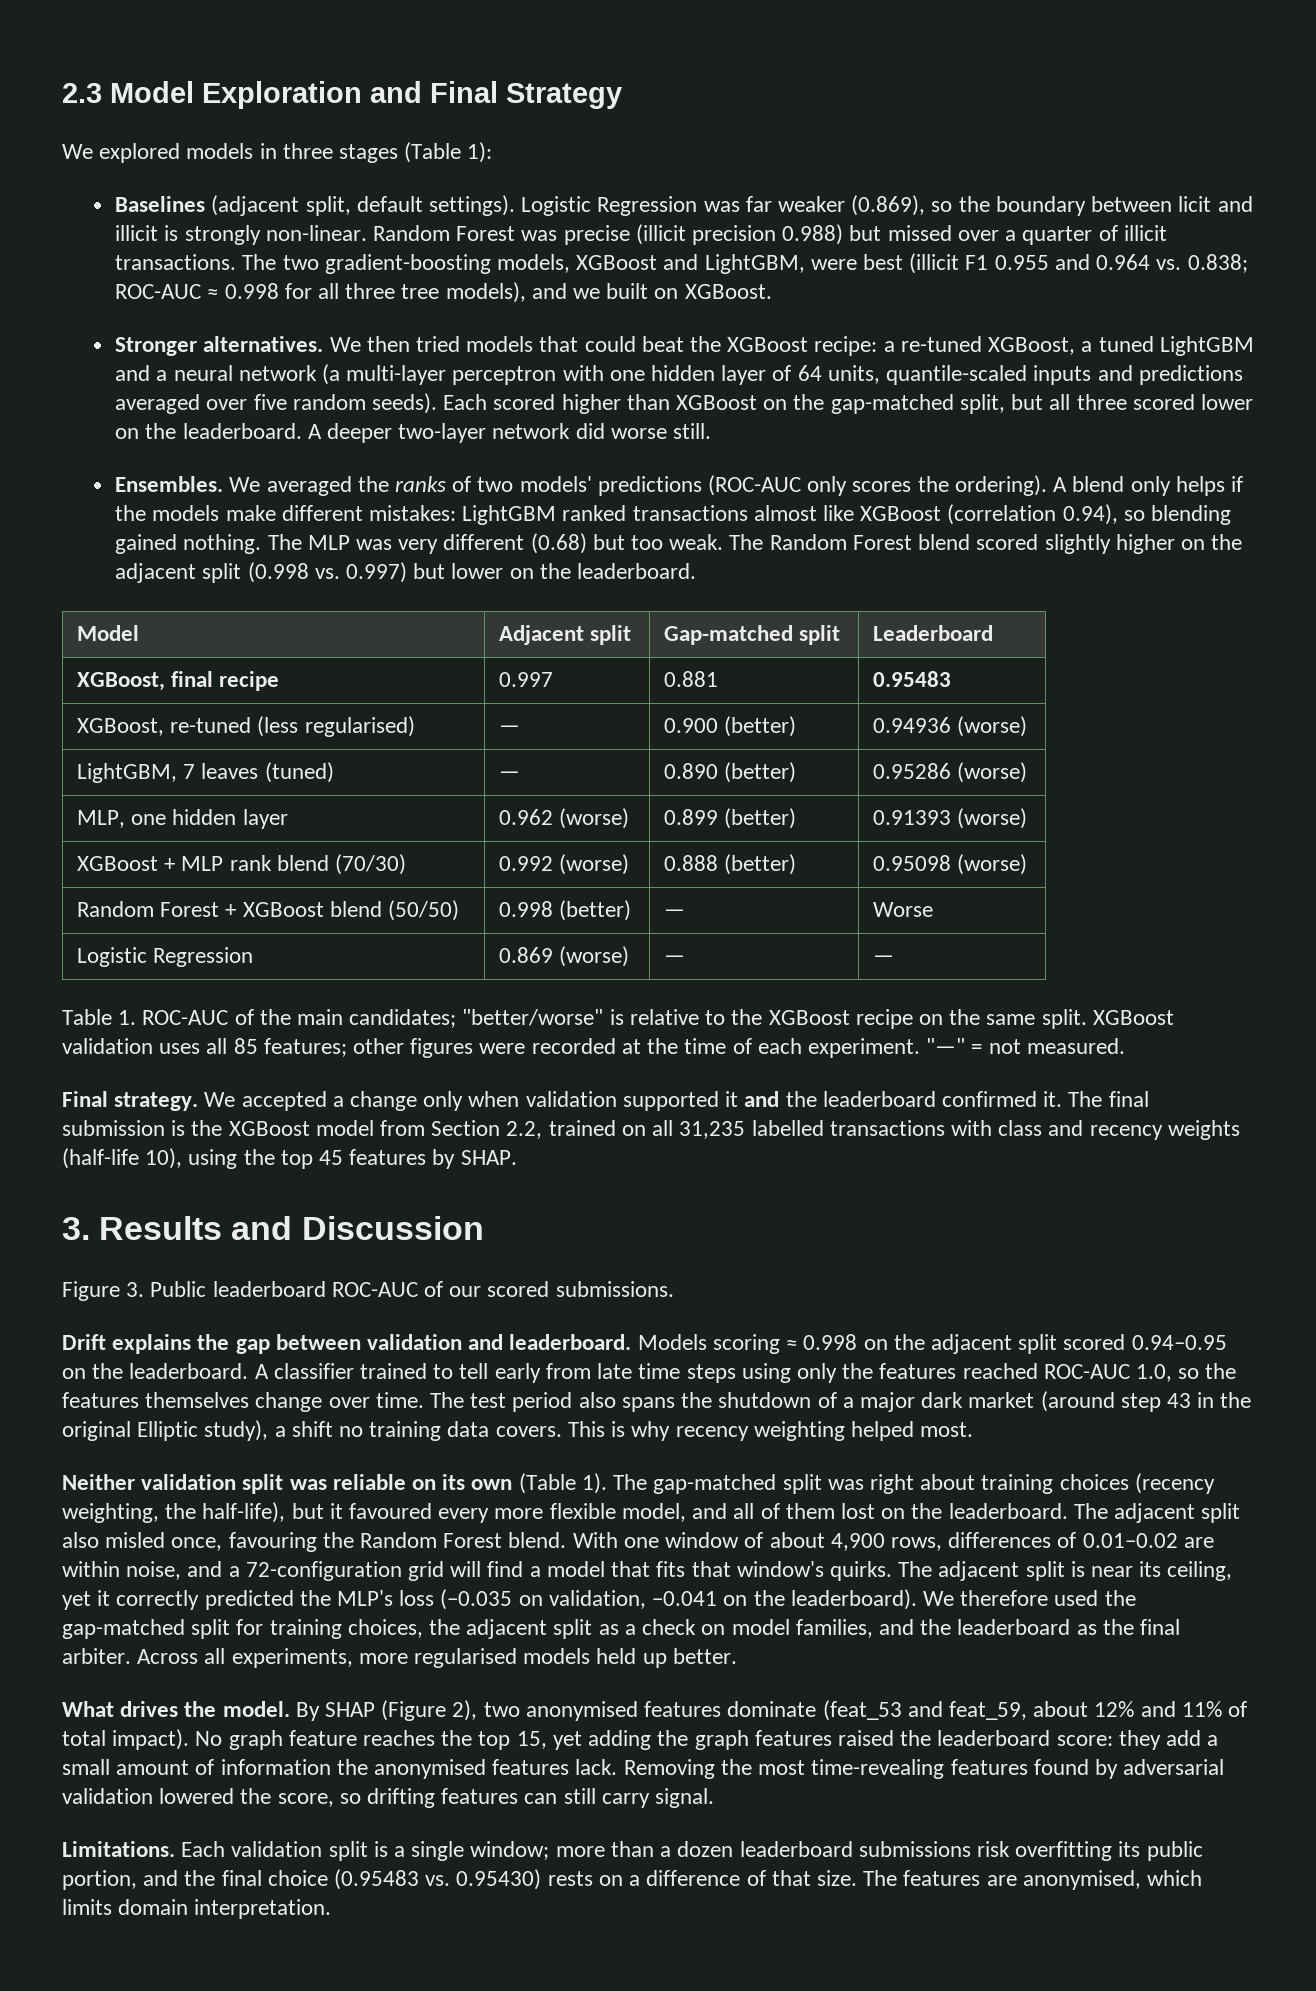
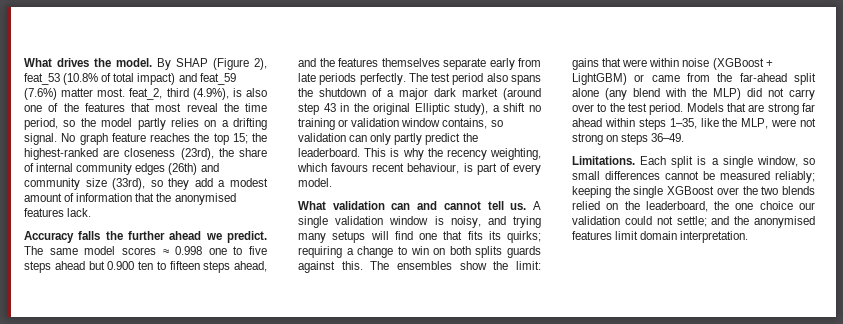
[62,81,622,109] [62,142,493,163] [115,195,1253,216] [115,224,1167,245] [115,253,1248,274] [115,282,772,303] [115,336,1254,356] [115,364,1243,385] [115,393,1253,414] [115,423,712,443] [115,475,1243,496] [115,504,1232,525] [115,533,1243,554] [115,562,697,583] [77,625,140,641] [499,625,632,645] [664,625,841,645] [873,625,994,641] [77,671,280,691] [499,672,554,687] [664,671,719,687] [873,671,952,687] [77,716,415,737] [499,725,521,733] [664,716,797,737] [873,716,1028,737] [77,762,334,783] [499,771,521,779] [664,762,797,783] [873,762,1028,783] [77,809,288,829] [499,808,630,829] [664,808,797,829] [873,808,1028,829] [77,854,407,875] [499,854,630,875] [664,854,797,875] [873,854,1028,875] [77,900,460,921] [499,900,632,921] [664,909,686,917] [873,902,934,917] [77,947,254,967] [499,946,630,967] [664,955,686,963] [873,955,895,963] [62,1009,1174,1029] [62,1038,1125,1058] [62,1091,1149,1111] [62,1120,1240,1140] [62,1148,517,1169] [62,1216,484,1240] [62,1281,674,1301] [62,1334,1227,1354] [62,1363,1237,1383] [62,1392,424,1412] 2.3 Model Exploration and Final Strategy // We explored models in three stages (Table 1): // Baselines (adjacent split, default settings). Logistic Regression was far weaker (0.869), so the boundary between licit and illicit is strongly non-linear. Random Forest was precise (illicit precision 0.988) but missed over a quarter of illicit transactions. The two gradient-boosting models, XGBoost and LightGBM, were best (illicit F1 0.955 and 0.964 vs. 0.838; ROC-AUC ≈ 0.998 for all three tree models), and we built on XGBoost. // Stronger alternatives. We then tried models that could beat the XGBoost recipe: a re-tuned XGBoost, a tuned LightGBM and a neural network (a multi-layer perceptron with one hidden layer of 64 units, quantile-scaled inputs and predictions averaged over five random seeds). Each scored higher than XGBoost on the gap-matched split, but all three scored lower on the leaderboard. A deeper two-layer network did worse still. // Ensembles. We averaged the ranks of two models' predictions (ROC-AUC only scores the ordering). A blend only helps if the models make different mistakes: LightGBM ranked transactions almost like XGBoost (correlation 0.94), so blending gained nothing. The MLP was very different (0.68) but too weak. The Random Forest blend scored slightly higher on the adjacent split (0.998 vs. 0.997) but lower on the leaderboard. // Model | Adjacent split | Gap-matched split | Leaderboard // XGBoost, final recipe | 0.997 | 0.881 | 0.95483 // XGBoost, re-tuned (less regularised) | — | 0.900 (better) | 0.94936 (worse) // LightGBM, 7 leaves (tuned) | — | 0.890 (better) | 0.95286 (worse) // MLP, one hidden layer | 0.962 (worse) | 0.899 (better) | 0.91393 (worse) // XGBoost + MLP rank blend (70/30) | 0.992 (worse) | 0.888 (better) | 0.95098 (worse) // Random Forest + XGBoost blend (50/50) | 0.998 (better) | — | Worse // Logistic Regression | 0.869 (worse) | — | — // Table 1. ROC-AUC of the main candidates; "better/worse" is relative to the XGBoost recipe on the same split. XGBoost validation uses all 85 features; other figures were recorded at the time of each experiment. "—" = not measured. // Final strategy. We accepted a change only when validation supported it and the leaderboard confirmed it. The final submission is the XGBoost model from Section 2.2, trained on all 31,235 labelled transactions with class and recency weights (half-life 10), using the top 45 features by SHAP. // 3. Results and Discussion // Figure 3. Public leaderboard ROC-AUC of our scored submissions. // Drift explains the gap between validation and leaderboard. Models scoring ≈ 0.998 on the adjacent split scored 0.94–0.95 on the leaderboard. A classifier trained to tell early from late time steps using only the features reached ROC-AUC 1.0, so the features themselves change over time. -> [24,58,267,70] [24,73,236,85] [24,88,267,100] [24,103,267,112] [24,118,267,130] [24,133,267,145] [24,148,267,160] [24,163,219,175] [24,178,268,190] [24,193,236,205] [24,208,92,217] [24,231,267,243] [24,246,267,255] [24,261,267,273] [298,58,541,70] [298,73,406,85] What drives the model. By SHAP (Figure 2), feat_53 (10.8% of total impact) and feat_59 (7.6%) matter most. feat_2, third (4.9%), is also one of the features that most reveal the time period, so the model partly relies on a drifting signal. No graph feature reaches the top 15; the highest-ranked are closeness (23rd), the share of internal community edges (26th) and community size (33rd), so they add a modest amount of information that the anonymised features lack. // Accuracy falls the further ahead we predict. The same model scores ≈ 0.998 one to five steps ahead but 0.900 ten to fifteen steps ahead, and the features themselves separate early from late periods perfectly.
[447,1421,974,1441] [62,1473,1215,1494] [62,1502,1241,1523] [62,1532,1214,1552] [62,1561,1233,1581] [62,1589,1136,1610] [62,1619,1180,1639] [62,1648,737,1668] [62,1700,1247,1721] [62,1729,1219,1750] [62,1759,1225,1779] [62,1788,715,1808] data covers. This is why recency weighting helped most. // Neither validation split was reliable on its own (Table 1). The gap-matched split was right about training choices (recency weighting, the half-life), but it favoured every more flexible model, and all of them lost on the leaderboard. The adjacent split also misled once, favouring the Random Forest blend. With one window of about 4,900 rows, differences of 0.01–0.02 are within noise, and a 72-configuration grid will find a model that fits that window's quirks. The adjacent split is near its ceiling, yet it correctly predicted the MLP's loss (−0.035 on validation, −0.041 on the leaderboard). We therefore used the gap-matched split for training choices, the adjacent split as a check on model families, and the leaderboard as the final arbiter. Across all experiments, more regularised models held up better. // What drives the model. By SHAP (Figure 2), two anonymised features dominate (feat_53 and feat_59, about 12% and 11% of total impact). No graph feature reaches the top 15, yet adding the graph features raised the leaderboard score: they add a small amount of information the anonymised features lack. Removing the most time-revealing features found by adversarial validation lowered the score, so drifting features can still carry signal. -> [338,118,503,129] [298,133,478,145] [298,148,541,160] [297,163,541,175] [298,178,332,187] [298,201,541,210] [298,216,541,228] [298,231,541,243] [298,246,541,258] [298,261,541,273] [572,58,773,70] [572,73,816,85] [572,88,815,100] [572,103,815,115] [572,118,816,130] [572,133,685,145] or validation window contains, so validation can only partly predict the leaderboard. This is why the recency weighting, which favours recent behaviour, is part of every model. // What validation can and cannot tell us. A single validation window is noisy, and trying many setups will find one that fits its quirks; requiring a change to win on both splits guards against this. The ensembles show the limit: gains that were within noise (XGBoost + LightGBM) or came from the far-ahead split alone (any blend with the MLP) did not carry over to the test period. Models that are strong far ahead within steps 1–35, like the MLP, were not strong on steps 36–49.
[231,1841,323,1857] validation -> (667, 160) none
[470,1841,1203,1861] [62,1869,1202,1890] [62,1899,112,1915] window; more than a dozen leaderboard submissions risk overfitting its public portion, and the final choice (0.95483 vs. 0.95430) rests on a difference of that size. The features are anonymised, which limits -> [756,156,815,167] [572,171,815,183] [572,186,815,198] [572,201,815,212] [572,216,815,228] [572,231,639,240] window, so small differences cannot be measured reliably; keeping the single XGBoost over the two blends relied on the leaderboard, the one choice our validation could not settle; and the anonymised features limit

